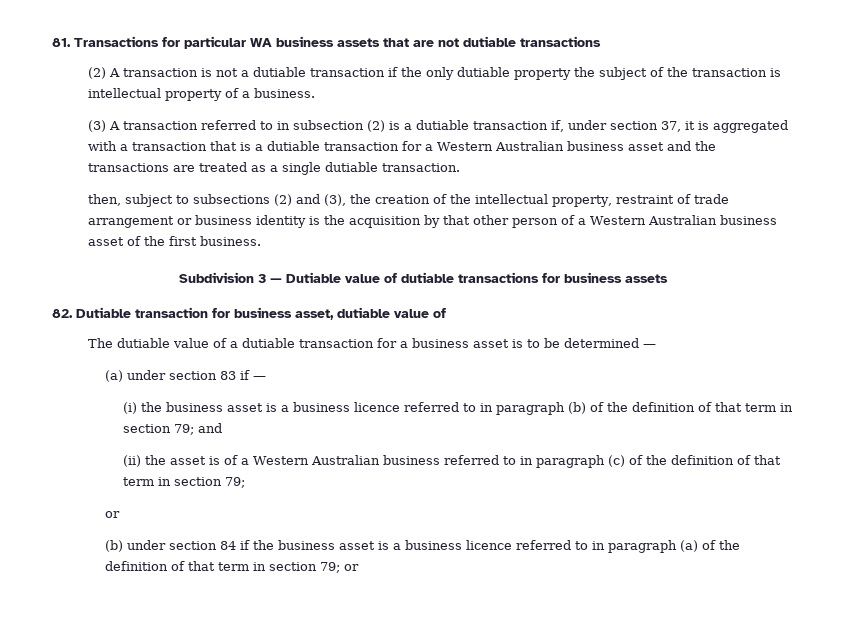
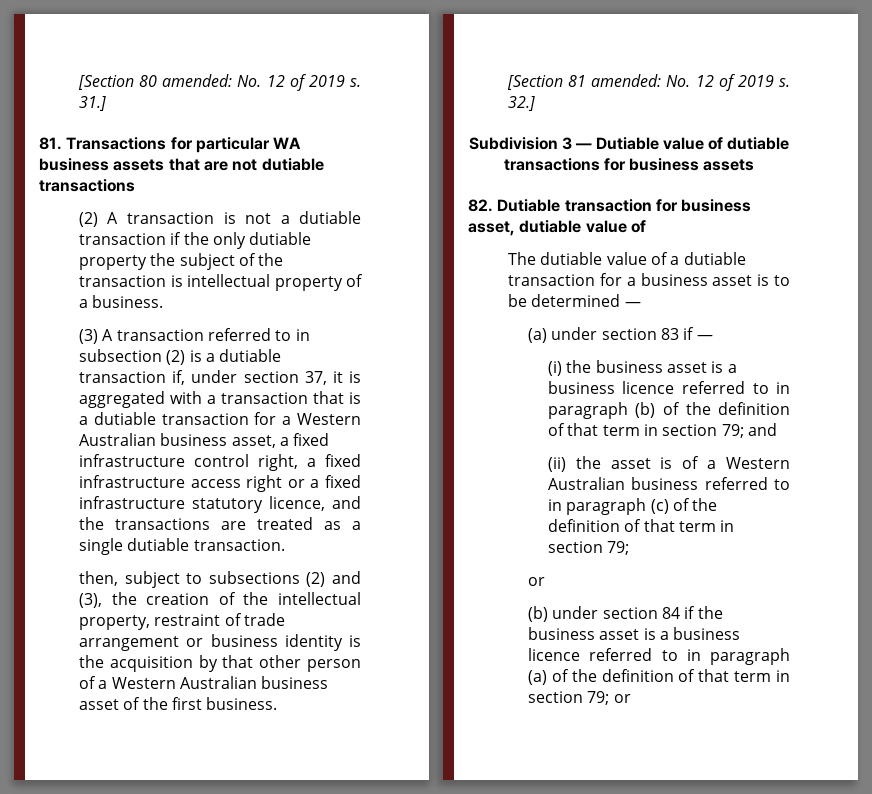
(52, 42) none -> [77,74,361,91] [78,96,106,111] [Section 80 amended: No. 12 of 2019 s. 31.] //
[627,142,664,151] asset -> [231,433,330,448] [78,454,362,471] [78,475,361,492] [78,496,325,513] asset, a fixed infrastructure control right, a fixed infrastructure access right or a fixed infrastructure statutory licence,
(261, 241) none -> [506,74,790,91] [507,96,535,111] // [Section 81 amended: No. 12 of 2019 s. 32.]

